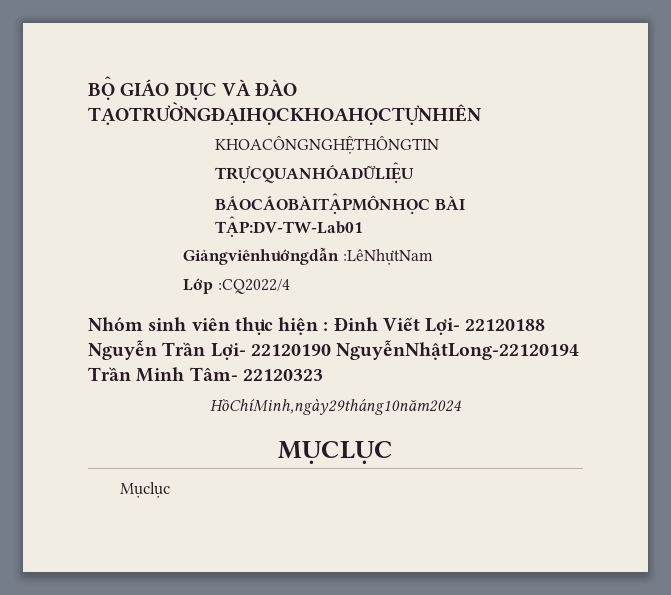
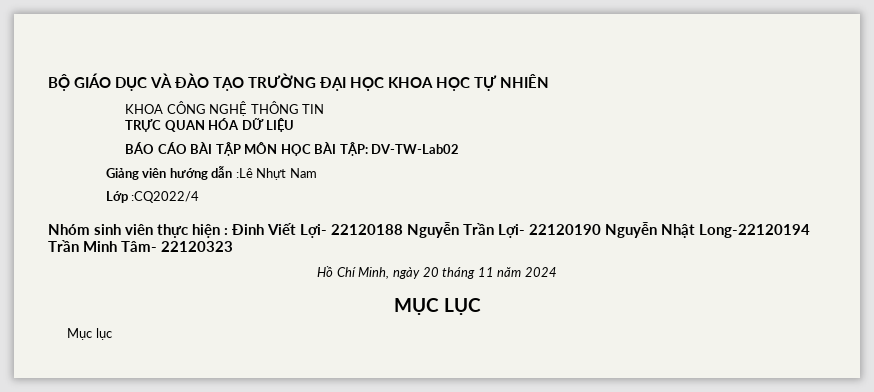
[88,102,482,125] [215,135,440,154] [215,162,415,183] [215,193,465,214] [215,216,364,237] [183,247,433,265] TẠOTRƯỜNGĐẠIHỌCKHOAHỌCTỰNHIÊN // KHOACÔNGNGHỆTHÔNGTIN // TRỰCQUANHÓADỮLIỆU // BÁOCÁOBÀITẬPMÔNHỌC BÀI TẬP:DV-TW-Lab01 // Giảngviênhướngdẫn :LêNhựtNam -> [213,73,549,91] [125,101,325,116] [125,118,295,132] [125,142,460,156] [105,166,317,180] TẠO TRƯỜNG ĐẠI HỌC KHOA HỌC TỰ NHIÊN // KHOA CÔNG NGHỆ THÔNG TIN // TRỰC QUAN HÓA DỮ LIỆU // BÁO CÁO BÀI TẬP MÔN HỌC BÀI TẬP: DV-TW-Lab02 // Giảng viên hướng dẫn :Lê Nhựt Nam
[336,340,580,360] NguyễnNhậtLong-22120194 -> [605,222,810,238] Nguyễn Nhật Long-22120194
[210,398,462,415] [278,441,393,464] [119,482,170,498] HồChíMinh,ngày29tháng10năm2024 // MỤCLỤC // Mụclục -> [317,266,557,279] [393,298,481,315] [67,328,112,340] Hồ Chí Minh, ngày 20 tháng 11 năm 2024 // MỤC LỤC // Mục lục

